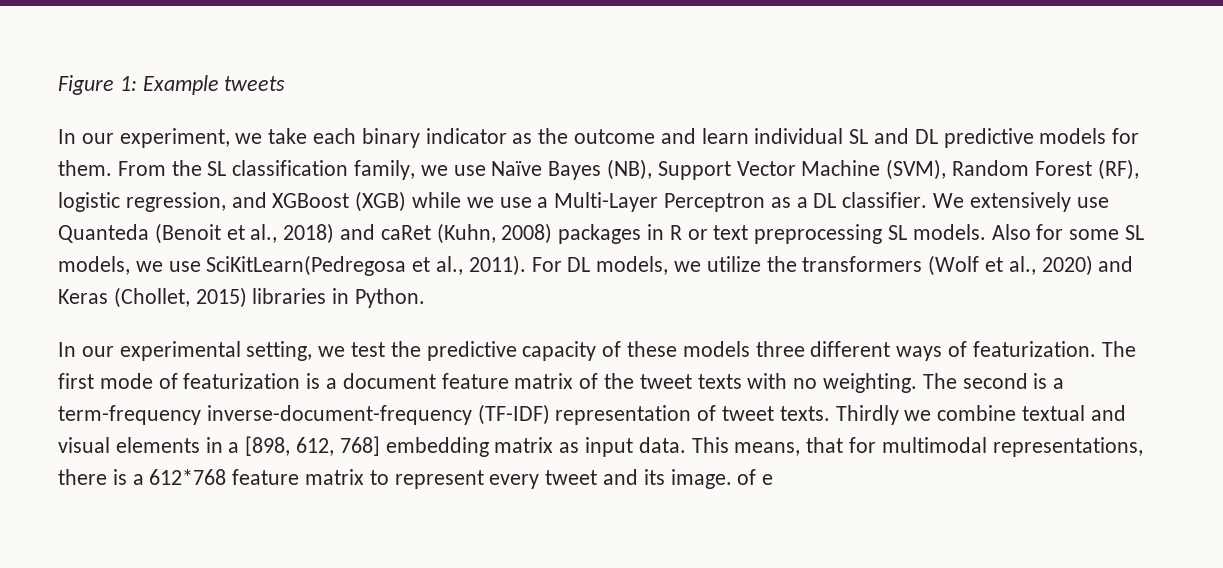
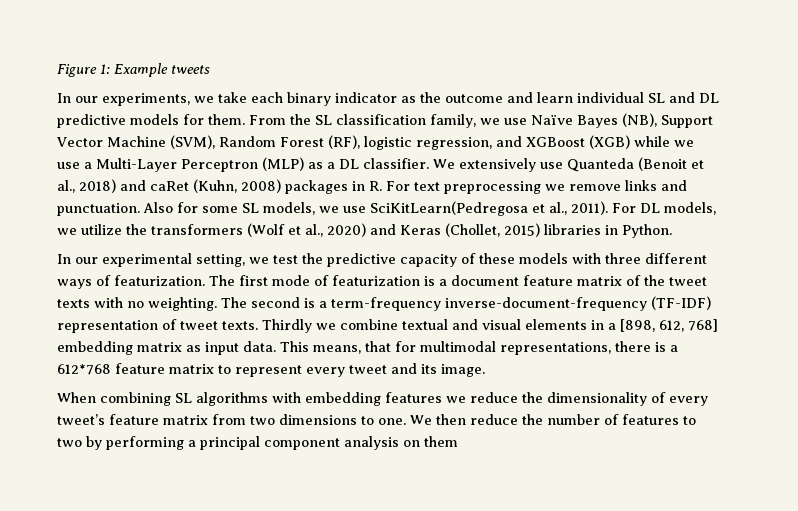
[119,128,230,148] experiment, -> [102,93,190,106] experiments,
(766, 202) none -> [262,157,304,171] (MLP)
[669,224,986,244] R or text preprocessing SL models. -> [369,180,687,194] [57,203,140,216] R. For text preprocessing we remove links and punctuation.
(750, 349) none -> [572,253,601,264] with
[737,469,774,485] of e -> [57,392,708,406] [57,414,696,425] [57,436,458,450] // When combining SL algorithms with embedding features we reduce the dimensionality of every tweet’s feature matrix from two dimensions to one. We then reduce the number of features to two by performing a principal component analysis on them

